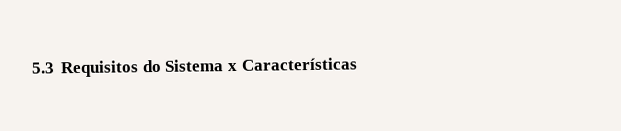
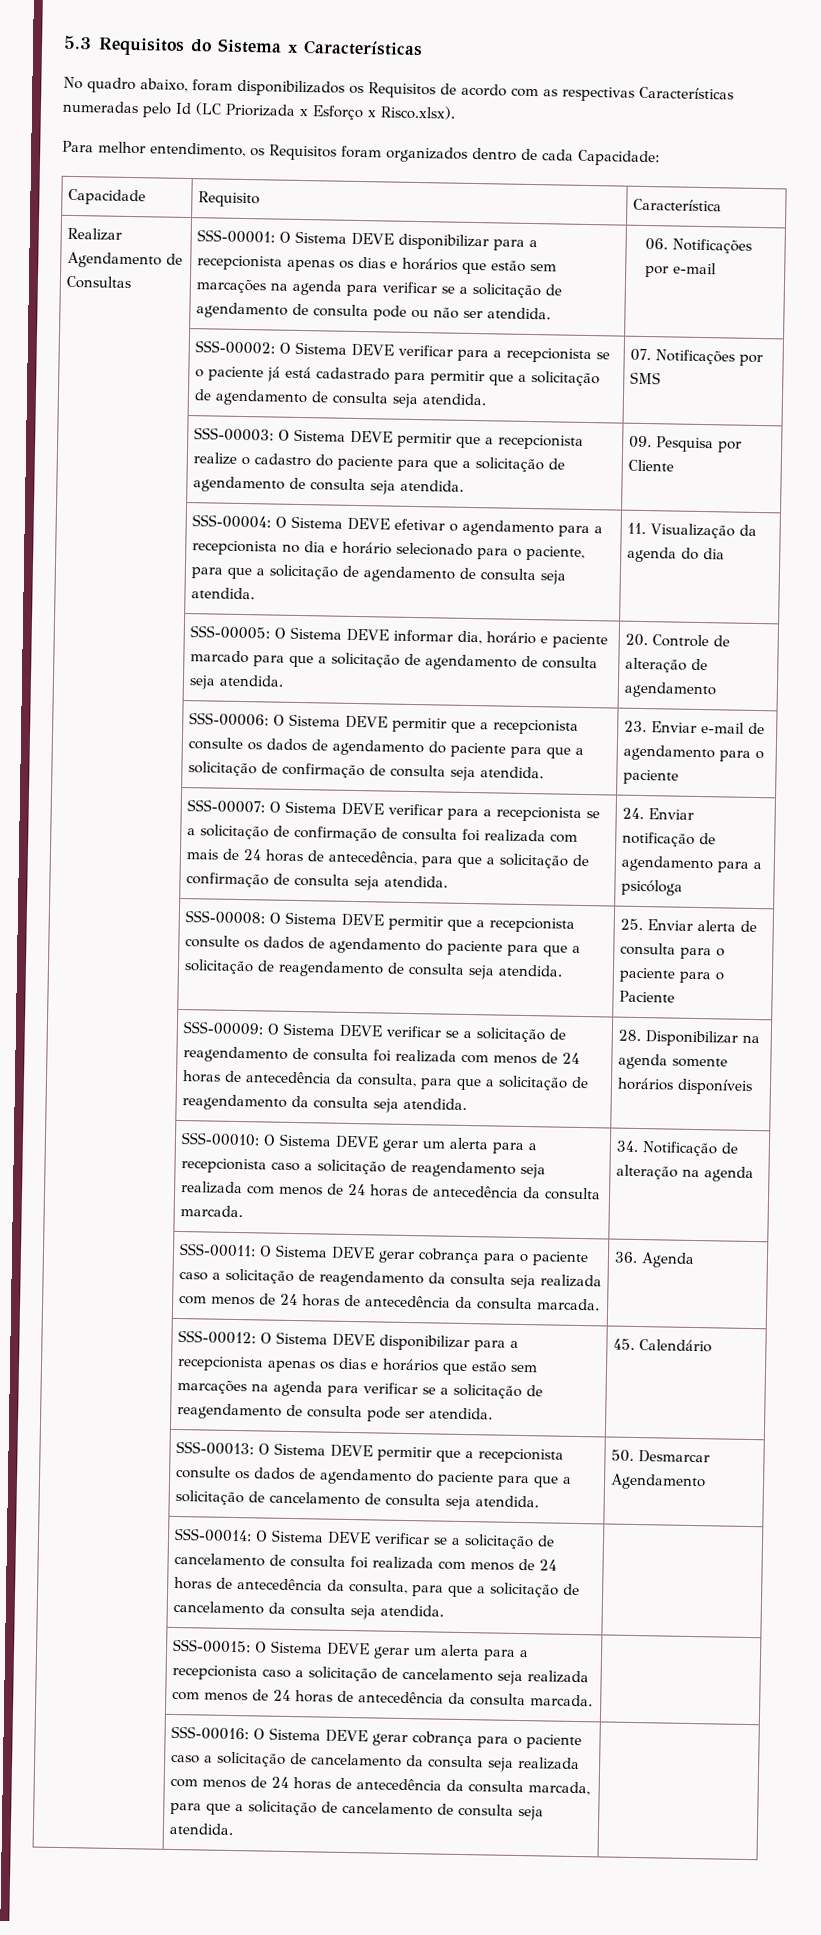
(358, 64) none -> [63,76,734,102] [62,100,456,121] [62,140,660,167] [67,188,146,206] [197,191,260,208] [632,198,722,212] [66,227,122,241] [66,251,183,269] [65,275,132,290] [196,229,538,251] [196,255,557,275] [195,279,562,299] [195,302,551,321] [644,237,752,254] [644,262,717,278] [194,340,610,364] [194,366,600,387] [193,389,487,409] [629,348,763,367] [629,371,661,385] [193,427,584,450] [192,452,565,473] [192,476,464,495] [628,435,742,453] [627,459,674,472] [191,514,603,538] [191,540,585,561] [190,564,566,585] [190,587,255,600] [626,522,757,539] [626,546,725,563] [189,625,608,649] [189,650,598,671] [188,674,284,690] [624,633,730,648] [624,657,708,673] [623,681,717,699] [188,712,579,735] [187,737,584,759] [187,761,544,782] [623,720,765,735] [622,744,764,762] [622,769,679,785] [186,799,600,822] [186,824,578,843] [185,848,589,869] [185,872,448,891] [621,807,694,820] [621,831,716,847] [620,855,762,873] [620,879,683,896] [184,910,575,933] [184,935,581,957] [183,959,563,980] [619,918,757,933] [619,942,725,960] [618,967,724,984] [618,990,675,1003] [182,1021,566,1043] [182,1046,580,1065] [181,1070,589,1091] [181,1094,467,1113] [617,1029,760,1047] [617,1053,728,1070] [616,1077,753,1095] [180,1132,537,1155] [180,1158,546,1179] [180,1181,601,1201] [179,1205,243,1218] [615,1140,738,1157] [615,1164,754,1183] [178,1243,589,1267] [178,1268,602,1290] [178,1293,600,1311] [613,1251,695,1268] [177,1329,519,1352] [176,1355,538,1376] [176,1379,543,1400] [176,1402,493,1422] [612,1338,712,1353] [175,1440,564,1464] [175,1465,572,1488] [174,1489,539,1511] [610,1449,710,1464] [609,1473,706,1491] [173,1527,555,1550] [173,1552,557,1571] [173,1576,580,1598] [172,1600,444,1620] [172,1638,529,1661] [171,1664,589,1686] [171,1689,593,1707] [170,1725,582,1750] [170,1751,580,1772] [169,1776,590,1796] [169,1800,544,1821] [168,1822,234,1836] // No quadro abaixo, foram disponibilizados os Requisitos de acordo com as respectivas Características numeradas pelo Id (LC Priorizada x Esforço x Risco.xlsx). // Para melhor entendimento, os Requisitos foram organizados dentro de cada Capacidade: // Capacidade | Requisito | Característica // Realizar Agendamento de Consultas | SSS-00001: O Sistema DEVE disponibilizar para a recepcionista apenas os dias e horários que estão sem marcações na agenda para verificar se a solicitação de agendamento de consulta pode ou não ser atendida. | 06. Notificações por e-mail // | SSS-00002: O Sistema DEVE verificar para a recepcionista se o paciente já está cadastrado para permitir que a solicitação de agendamento de consulta seja atendida. | 07. Notificações por SMS // | SSS-00003: O Sistema DEVE permitir que a recepcionista realize o cadastro do paciente para que a solicitação de agendamento de consulta seja atendida. | 09. Pesquisa por Cliente // | SSS-00004: O Sistema DEVE efetivar o agendamento para a recepcionista no dia e horário selecionado para o paciente, para que a solicitação de agendamento de consulta seja atendida. | 11. Visualização da agenda do dia // | SSS-00005: O Sistema DEVE informar dia, horário e paciente marcado para que a solicitação de agendamento de consulta seja atendida. | 20. Controle de alteração de agendamento // | SSS-00006: O Sistema DEVE permitir que a recepcionista consulte os dados de agendamento do paciente para que a solicitação de confirmação de consulta seja atendida. | 23. Enviar e-mail de agendamento para o paciente // | SSS-00007: O Sistema DEVE verificar para a recepcionista se a solicitação de confirmação de consulta foi realizada com mais de 24 horas de antecedência, para que a solicitação de confirmação de consulta seja atendida. | 24. Enviar notificação de agendamento para a psicóloga // | SSS-00008: O Sistema DEVE permitir que a recepcionista consulte os dados de agendamento do paciente para que a solicitação de reagendamento de consulta seja atendida. | 25. Enviar alerta de consulta para o paciente para o Paciente // | SSS-00009: O Sistema DEVE verificar se a solicitação de reagendamento de consulta foi realizada com menos de 24 horas de antecedência da consulta, para que a solicitação de reagendamento da consulta seja atendida. | 28. Disponibilizar na agenda somente horários disponíveis // | SSS-00010: O Sistema DEVE gerar um alerta para a recepcionista caso a solicitação de reagendamento seja realizada com menos de 24 horas de antecedência da consulta marcada. | 34. Notificação de alteração na agenda // | SSS-00011: O Sistema DEVE gerar cobrança para o paciente caso a solicitação de reagendamento da consulta seja realizada com menos de 24 horas de antecedência da consulta marcada. | 36. Agenda // | SSS-00012: O Sistema DEVE disponibilizar para a recepcionista apenas os dias e horários que estão sem marcações na agenda para verificar se a solicitação de reagendamento de consulta pode ser atendida. | 45. Calendário // | SSS-00013: O Sistema DEVE permitir que a recepcionista consulte os dados de agendamento do paciente para que a solicitação de cancelamento de consulta seja atendida. | 50. Desmarcar Agendamento // | SSS-00014: O Sistema DEVE verificar se a solicitação de cancelamento de consulta foi realizada com menos de 24 horas de antecedência da consulta, para que a solicitação de cancelamento da consulta seja atendida. | // | SSS-00015: O Sistema DEVE gerar um alerta para a recepcionista caso a solicitação de cancelamento seja realizada com menos de 24 horas de antecedência da consulta marcada. | // | SSS-00016: O Sistema DEVE gerar cobrança para o paciente caso a solicitação de cancelamento da consulta seja realizada com menos de 24 horas de antecedência da consulta marcada, para que a solicitação de cancelamento de consulta seja atendida. |

